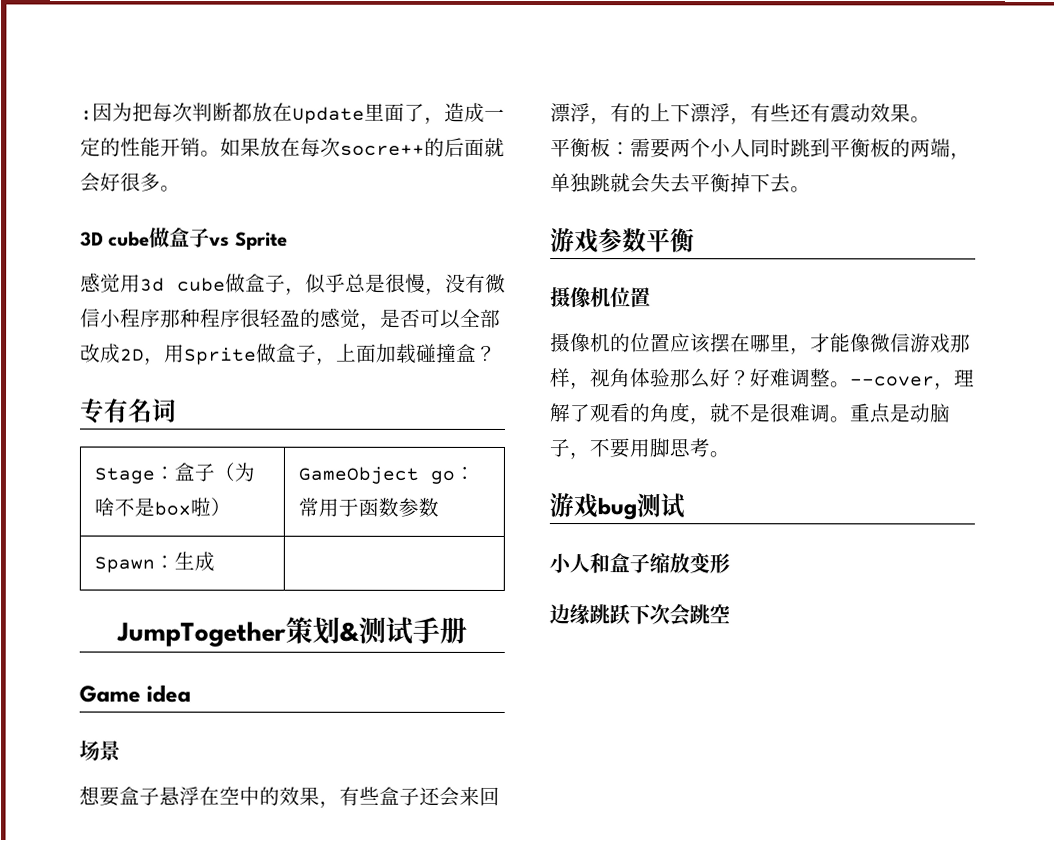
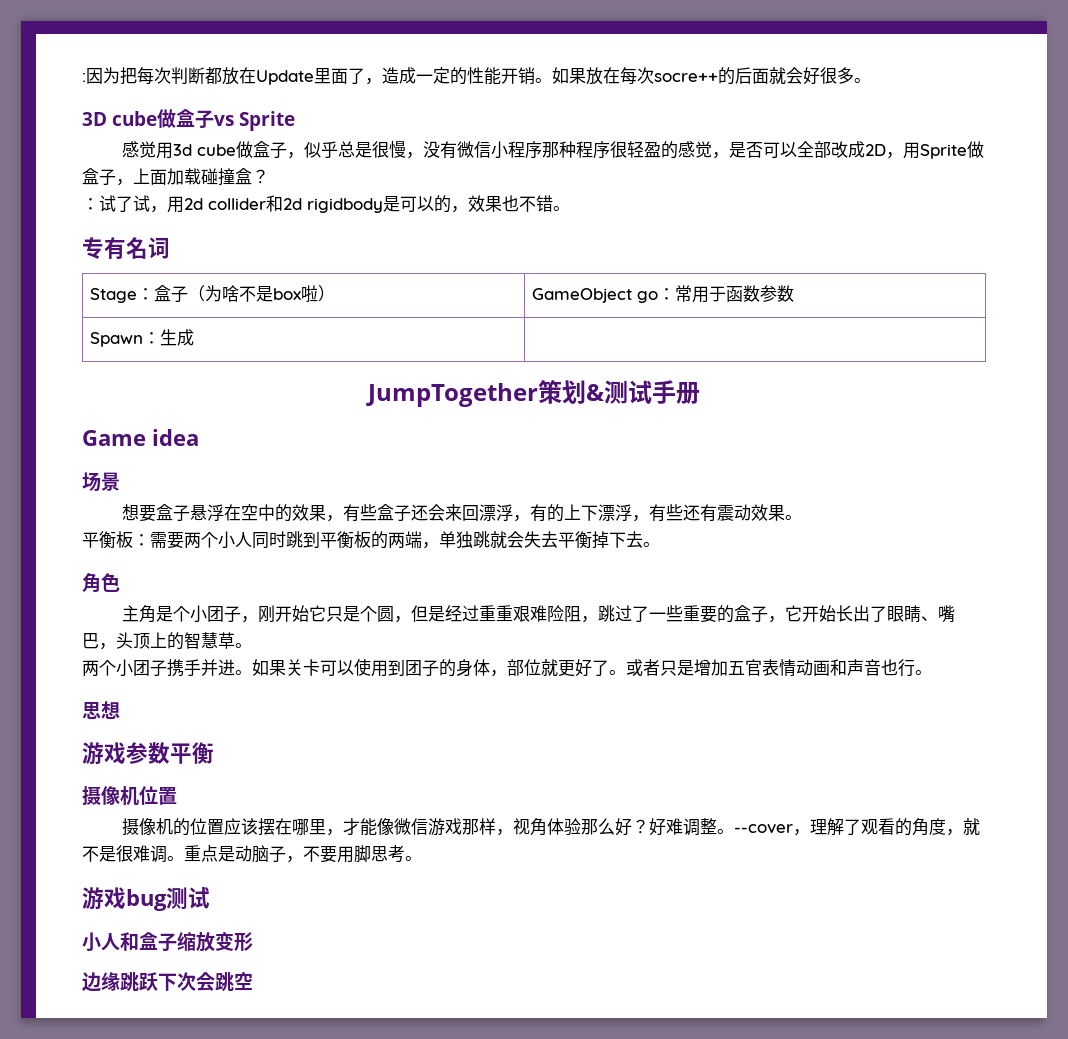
(497, 353) none -> [82,195,570,213] // ：试了试，用2d collider和2d rigidbody是可以的，效果也不错。
(811, 189) none -> [82,573,120,593] [121,605,955,623] [82,632,252,650] [82,658,932,677] [82,701,120,720] // 角色 // 主角是个小团子，刚开始它只是个圆，但是经过重重艰难险阻，跳过了一些重要的盒子，它开始长出了眼睛、嘴巴，头顶上的智慧草。 // 两个小团子携手并进。如果关卡可以使用到团子的身体，部位就更好了。或者只是增加五官表情动画和声音也行。 // 思想

